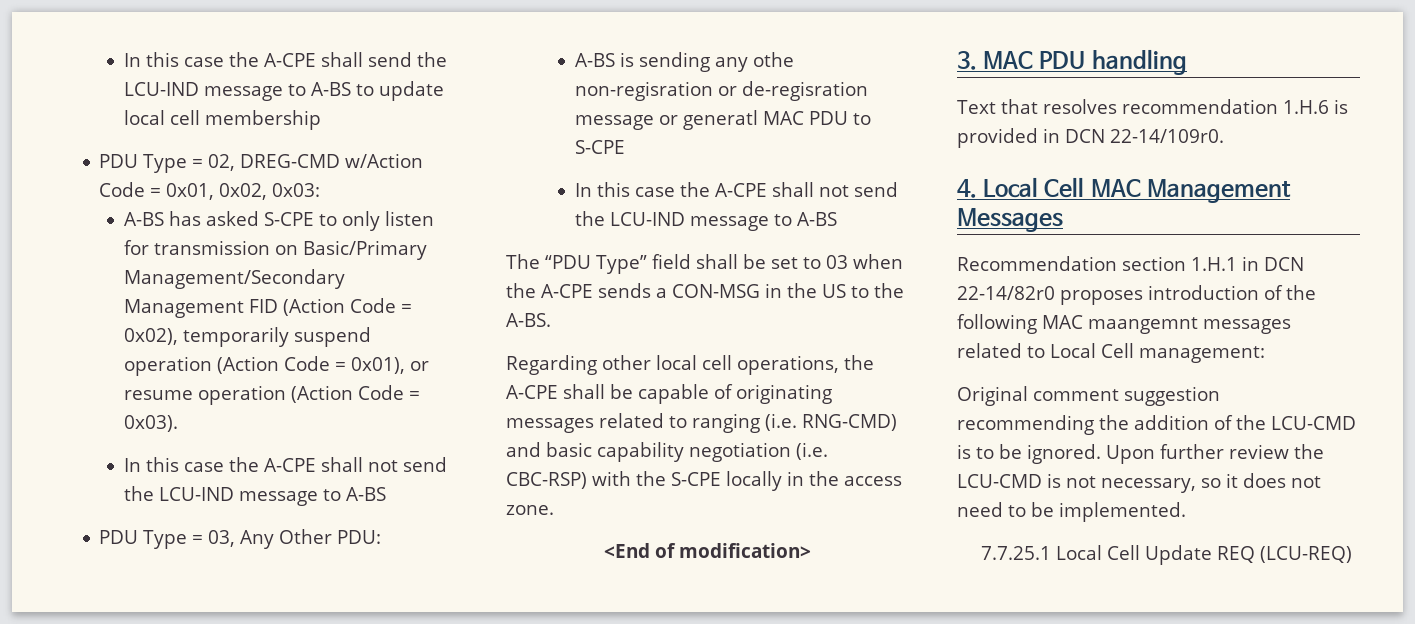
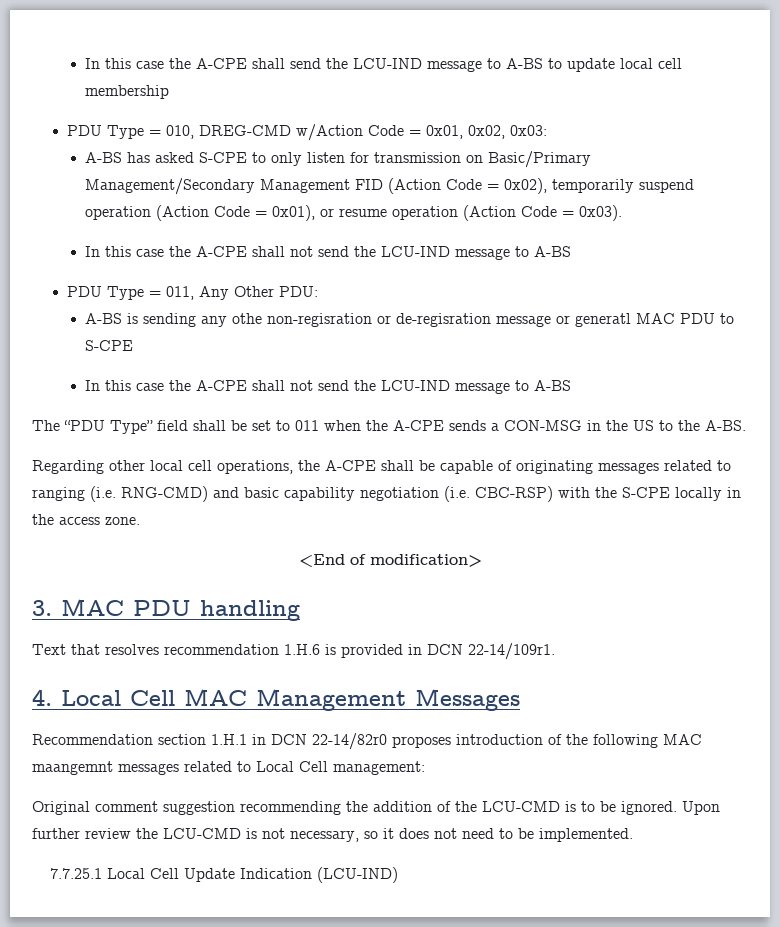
[208,154,236,171] 02, -> [166,125,195,139] 010,
[208,530,236,547] 03, -> [166,286,195,300] 011,
[826,255,848,269] 03 -> [295,420,319,431] 011
[1110,129,1224,143] 22-14/109r0. -> [468,643,555,660] 22-14/109r1.
[1217,546,1353,563] REQ (LCU-REQ) -> [239,867,398,883] Indication (LCU-IND)

